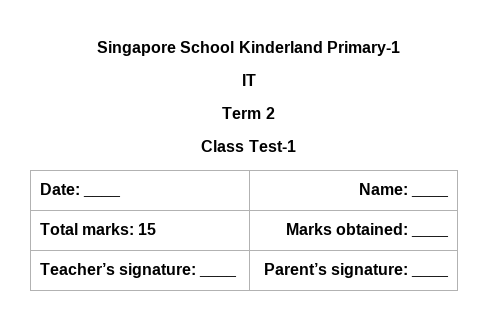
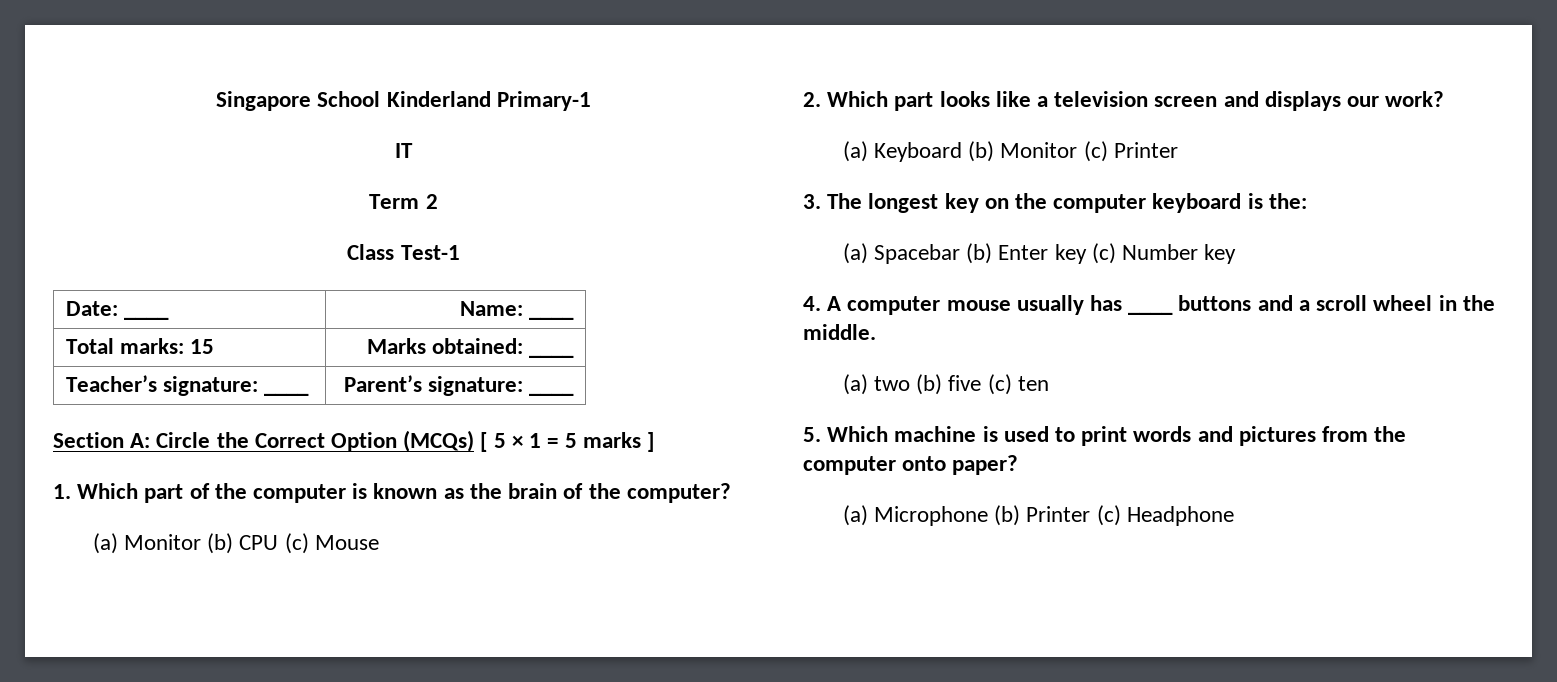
(450, 276) none -> [53,430,654,452] [53,483,731,503] [92,533,379,554] [803,91,1445,111] [842,141,1178,162] [803,193,1307,213] [842,243,1237,264] [803,295,1123,315] [1128,311,1174,315] [1178,295,1495,311] [803,324,876,340] [842,374,1049,395] [803,426,1407,446] [803,455,1019,475] [842,505,1234,526] // Section A: Circle the Correct Option (MCQs) [ 5 × 1 = 5 marks ] // 1. Which part of the computer is known as the brain of the computer? // (a) Monitor (b) CPU (c) Mouse // 2. Which part looks like a television screen and displays our work? // (a) Keyboard (b) Monitor (c) Printer // 3. The longest key on the computer keyboard is the: // (a) Spacebar (b) Enter key (c) Number key // 4. A computer mouse usually has ____ buttons and a scroll wheel in the middle. // (a) two (b) five (c) ten // 5. Which machine is used to print words and pictures from the computer onto paper? // (a) Microphone (b) Printer (c) Headphone

